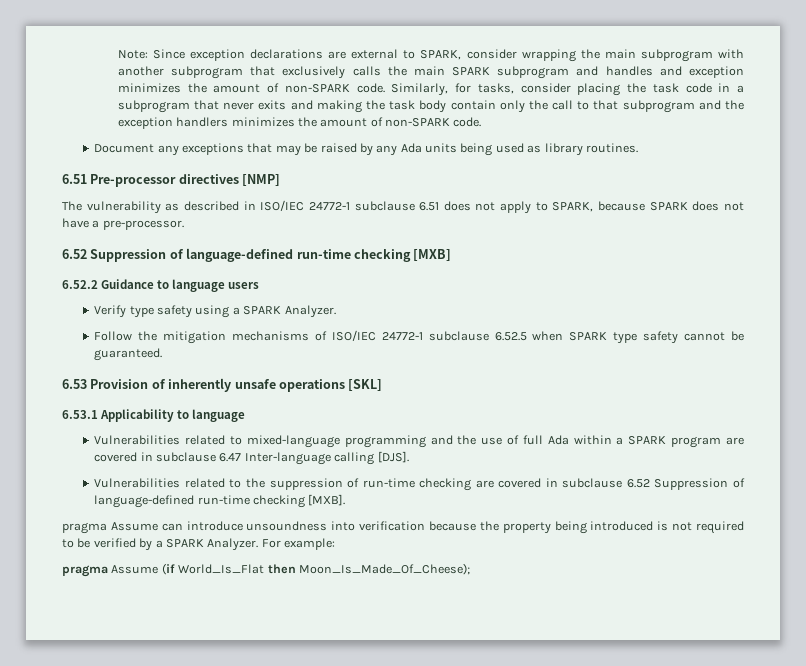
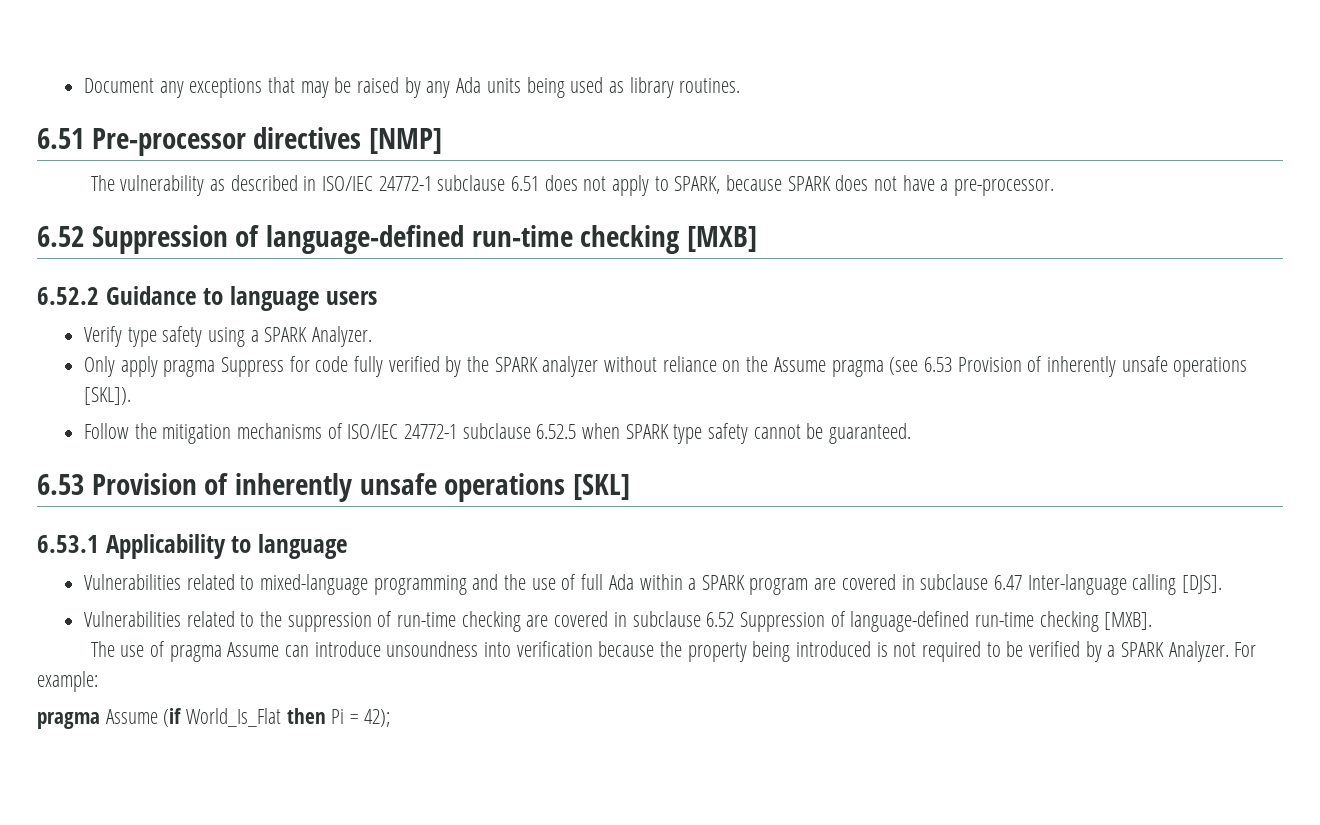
[117,49,744,62] [117,66,744,79] [117,83,744,96] [117,100,744,113] [117,117,482,129] Note: Since exception declarations are external to SPARK, consider wrapping the main subprogram with another subprogram that exclusively calls the main SPARK subprogram and handles and exception minimizes the amount of non-SPARK code. Similarly, for tasks, consider placing the task code in a subprogram that never exits and making the task body contain only the call to that subprogram and the exception handlers minimizes the amount of non-SPARK code. // -> (84, 85) none
(336, 311) none -> [84,356,1248,377] [84,387,132,405] // Only apply pragma Suppress for code fully verified by the SPARK analyzer without reliance on the Assume pragma (see 6.53 Provision of inherently unsafe operations [SKL]).
(346, 500) none -> [90,641,166,657] The use of
[298,563,470,575] Moon_Is_Made_Of_Cheese); -> [331,709,390,727] Pi = 42);

